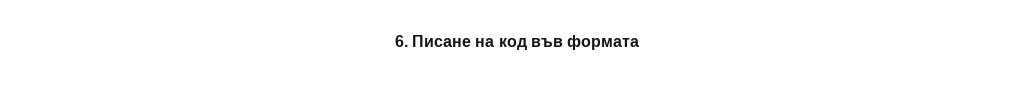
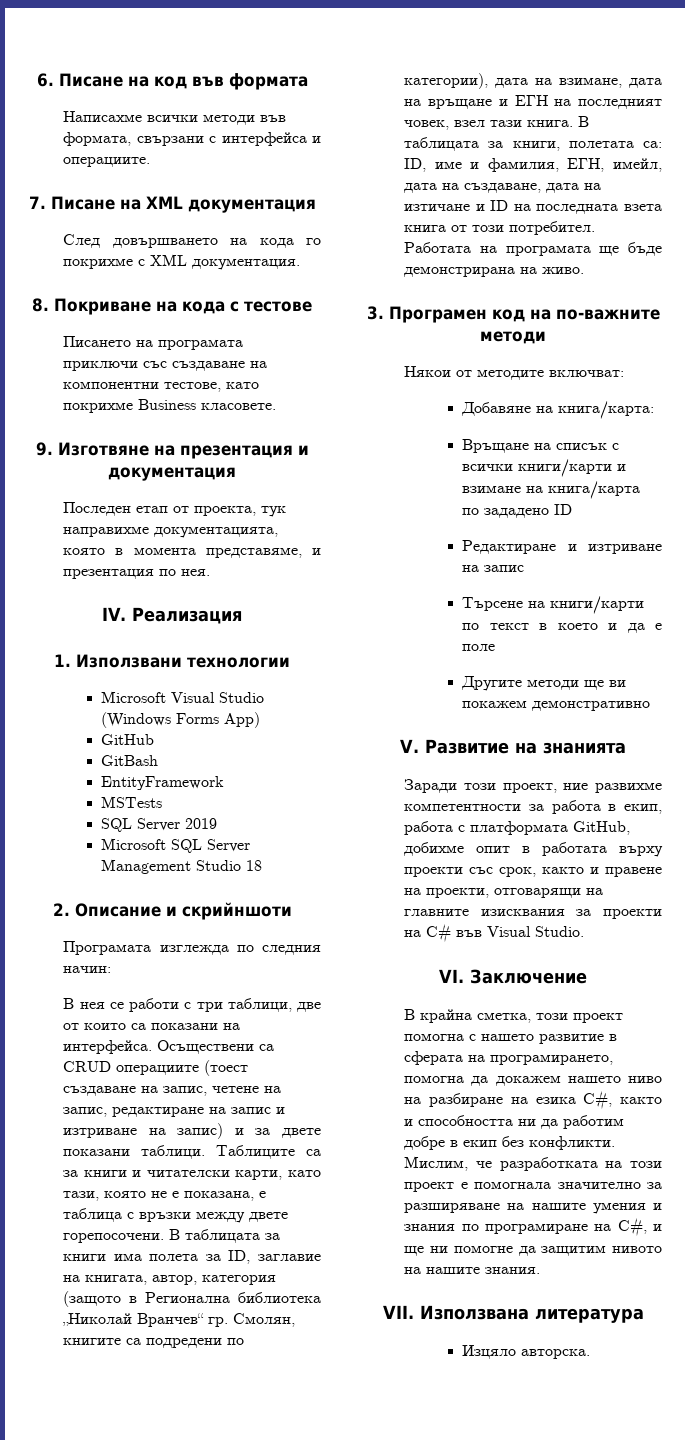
(640, 42) none -> [63,111,287,125] [63,132,322,146] [63,157,151,167] [28,196,316,213] [63,234,322,248] [63,254,301,270] [32,298,312,315] [63,336,244,350] [63,361,268,371] [63,381,260,392] [63,399,277,413] [35,442,309,459] [108,467,236,481] [63,502,287,517] [63,526,279,538] [63,547,321,558] [63,569,211,579] [101,607,243,624] [54,654,290,668] [100,691,264,703] [100,712,260,728] [100,734,154,745] [100,755,158,766] [100,776,224,790] [100,796,162,808] [100,818,217,832] [100,838,250,853] [100,859,262,874] [52,902,292,920] [63,941,321,955] [63,966,112,973] [63,998,321,1012] [63,1023,241,1030] [63,1040,275,1054] [63,1060,249,1076] [63,1086,282,1096] [63,1107,286,1117] [63,1123,321,1139] [63,1145,321,1159] [63,1170,321,1180] [63,1191,267,1201] [63,1208,289,1223] [63,1229,281,1243] [63,1250,321,1264] [63,1275,277,1285] [63,1291,321,1307] [63,1313,296,1327] [63,1338,245,1348] [404,73,662,89] [404,95,662,109] [404,116,590,130] [404,137,662,151] [404,158,662,172] [404,183,602,193] [404,200,662,214] [404,221,596,235] [404,242,662,256] [404,266,585,277] [366,306,660,323] [480,331,546,344] [404,366,625,380] [461,401,655,419] [462,439,620,453] [462,459,627,477] [462,481,641,499] [462,504,573,518] [462,540,662,554] [462,565,525,572] [462,596,645,614] [462,623,662,633] [462,644,496,651] [461,676,627,691] [462,700,651,711] [400,739,626,754] [404,779,662,793] [404,800,662,814] [404,821,631,835] [404,842,663,857] [404,867,662,877] [404,888,604,898] [404,909,662,919] [404,923,585,943] [439,969,587,984] [404,1009,624,1023] [404,1033,618,1044] [404,1051,614,1065] [404,1075,662,1086] [404,1090,662,1110] [404,1115,625,1129] [404,1136,616,1150] [404,1156,662,1171] [404,1181,662,1192] [404,1202,662,1214] [404,1217,662,1237] [404,1245,662,1256] [404,1267,541,1274] [382,1305,644,1323] [462,1345,591,1359] // Написахме всички методи във формата, свързани с интерфейса и операциите. // 7. Писане на XML документация // След довършването на кода го покрихме с XML документация. // 8. Покриване на кода с тестове // Писането на програмата приключи със създаване на компонентни тестове, като покрихме Business класовете. // 9. Изготвяне на презентация и документация // Последен етап от проекта, тук направихме документацията, която в момента представяме, и презентация по нея. // IV. Реализация // 1. Използвани технологии // Microsoft Visual Studio (Windows Forms App) // GitHub // GitBash // EntityFramework // MSTests // SQL Server 2019 // Microsoft SQL Server Management Studio 18 // 2. Описание и скрийншоти // Програмата изглежда по следния начин: // В нея се работи с три таблици, две от които са показани на интерфейса. Осъществени са CRUD операциите (тоест създаване на запис, четене на запис, редактиране на запис и изтриване на запис) и за двете показани таблици. Таблиците са за книги и читателски карти, като тази, която не е показана, е таблица с връзки между двете горепосочени. В таблицата за книги има полета за ID, заглавие на книгата, автор, категория (защото в Регионална библиотека „Николай Вранчев“ гр. Смолян, книгите са подредени по категории), дата на взимане, дата на връщане и ЕГН на последният човек, взел тази книга. В таблицата за книги, полетата са: ID, име и фамилия, ЕГН, имейл, дата на създаване, дата на изтичане и ID на последната взета книга от този потребител. Работата на програмата ще бъде демонстрирана на живо. // 3. Програмен код на по-важните методи // Някои от методите включват: // Добавяне на книга/карта: // Връщане на списък с всички книги/карти и взимане на книга/карта по зададено ID // Редактиране и изтриване на запис // Търсене на книги/карти по текст в което и да е поле // Другите методи ще ви покажем демонстративно // V. Развитие на знанията // Заради този проект, ние развихме компетентности за работа в екип, работа с платформата GitHub, добихме опит в работата върху проекти със срок, както и правене на проекти, отговарящи на главните изисквания за проекти на C# във Visual Studio. // VI. Заключение // В крайна сметка, този проект помогна с нашето развитие в сферата на програмирането, помогна да докажем нашето ниво на разбиране на езика C#, както и способността ни да работим добре в екип без конфликти. Мислим, че разработката на този проект е помогнала значително за разширяване на нашите умения и знания по програмиране на C#, и ще ни помогне да защитим нивото на нашите знания. // VII. Използвана литература // Изцяло авторска.

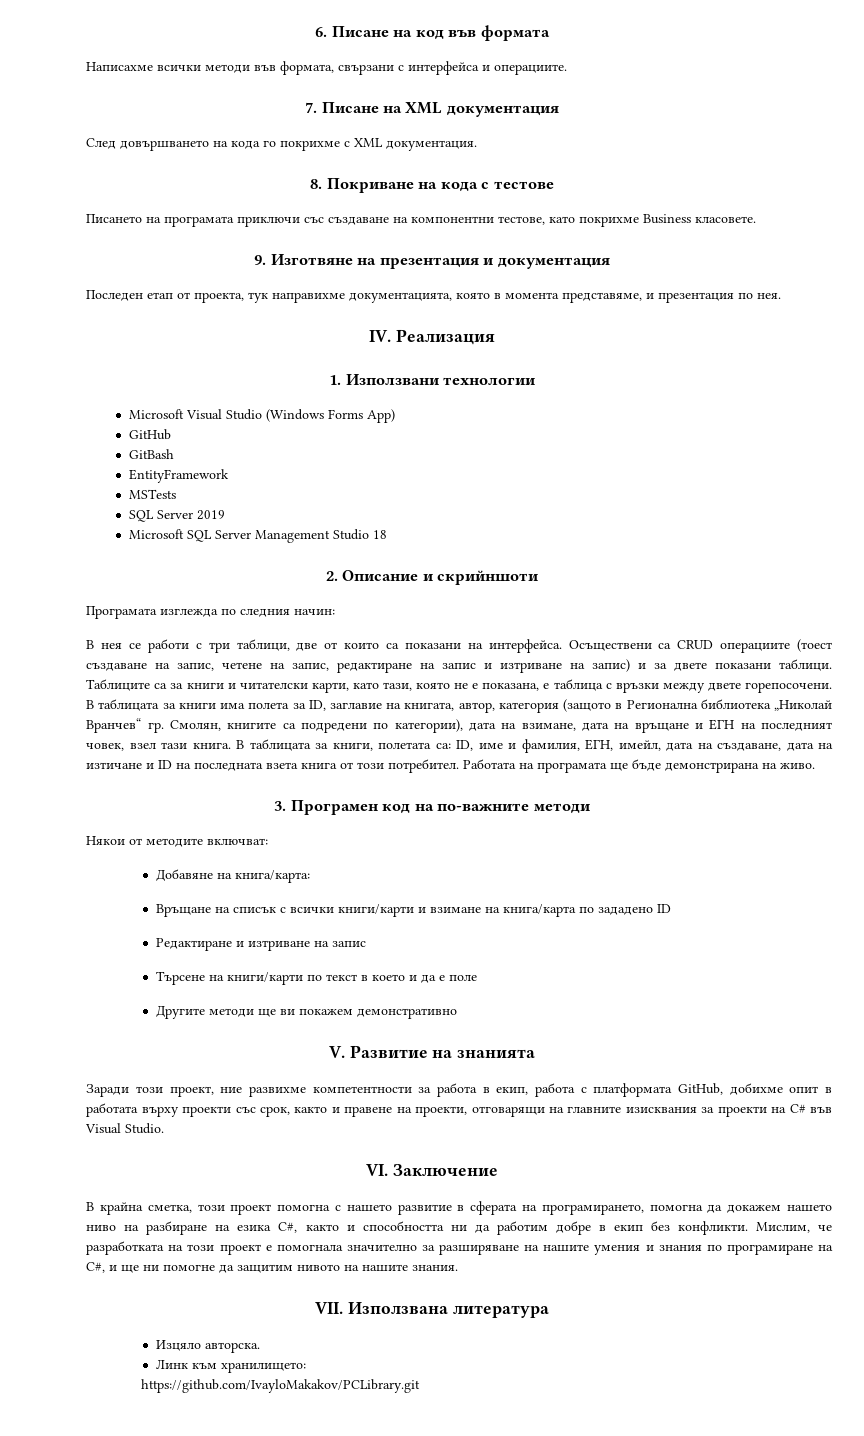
(591, 1354) none -> [155,1359,306,1373] [140,1379,420,1393] // Линк към хранилището: // https://github.com/IvayloMakakov/PCLibrary.git

